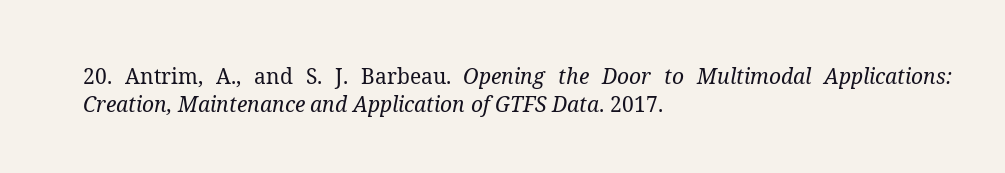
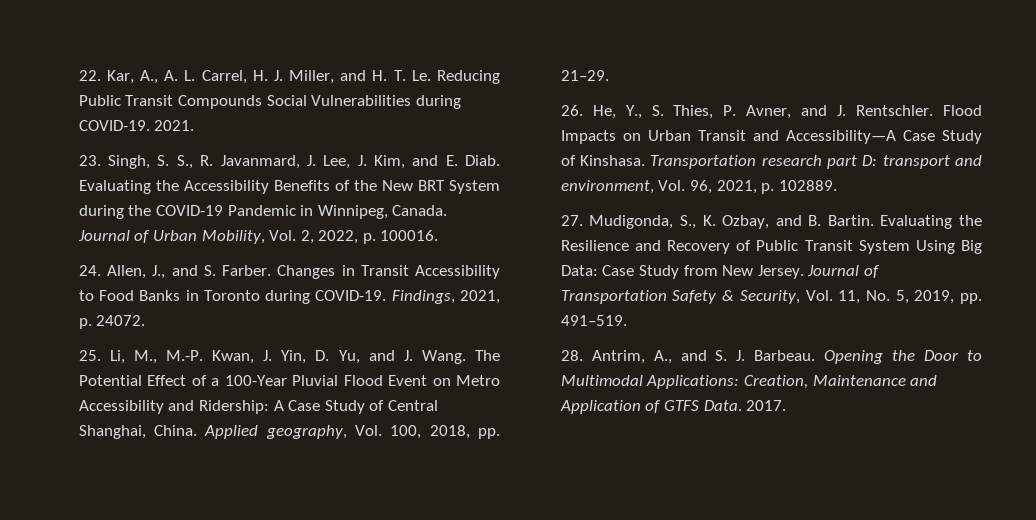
[83,68,113,84] 20. -> [78,70,500,84] [78,95,461,109] [78,120,195,131] [78,155,500,169] [78,180,500,194] [78,205,448,219] [77,230,439,244] [78,265,500,279] [78,290,500,304] [78,315,146,329] [78,350,501,364] [78,375,500,386] [78,400,438,414] [78,425,500,439] [560,70,609,81] [560,105,982,119] [560,130,982,144] [560,155,982,169] [560,180,837,194] [560,215,982,229] [560,240,982,254] [560,265,880,279] [560,290,983,304] [560,315,627,326] [560,350,583,361] 22. Kar, A., A. L. Carrel, H. J. Miller, and H. T. Le. Reducing Public Transit Compounds Social Vulnerabilities during COVID-19. 2021. // 23. Singh, S. S., R. Javanmard, J. Lee, J. Kim, and E. Diab. Evaluating the Accessibility Benefits of the New BRT System during the COVID-19 Pandemic in Winnipeg, Canada. Journal of Urban Mobility, Vol. 2, 2022, p. 100016. // 24. Allen, J., and S. Farber. Changes in Transit Accessibility to Food Banks in Toronto during COVID-19. Findings, 2021, p. 24072. // 25. Li, M., M.-P. Kwan, J. Yin, D. Yu, and J. Wang. The Potential Effect of a 100-Year Pluvial Flood Event on Metro Accessibility and Ridership: A Case Study of Central Shanghai, China. Applied geography, Vol. 100, 2018, pp. 21–29. // 26. He, Y., S. Thies, P. Avner, and J. Rentschler. Flood Impacts on Urban Transit and Accessibility—A Case Study of Kinshasa. Transportation research part D: transport and environment, Vol. 96, 2021, p. 102889. // 27. Mudigonda, S., K. Ozbay, and B. Bartin. Evaluating the Resilience and Recovery of Public Transit System Using Big Data: Case Study from New Jersey. Journal of Transportation Safety & Security, Vol. 11, No. 5, 2019, pp. 491–519. // 28.

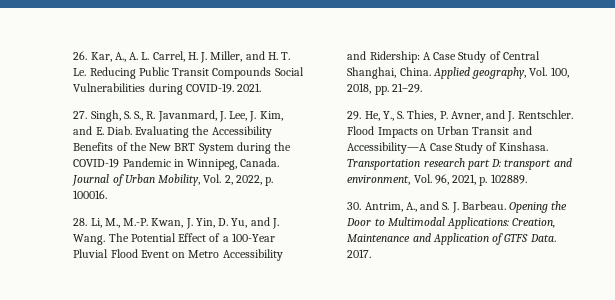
[78,70,101,81] 22. -> [73,51,88,60] 26.
[78,155,101,166] 23. -> [73,111,88,119] 27.
[78,265,500,279] [78,290,500,304] [78,315,146,329] [78,350,101,361] 24. Allen, J., and S. Farber. Changes in Transit Accessibility to Food Banks in Toronto during COVID-19. Findings, 2021, p. 24072. // 25. -> [73,218,88,226] 28.
[560,105,583,116] 26. -> [347,111,362,120] 29.
[560,215,982,229] [560,240,982,254] [560,265,880,279] [560,290,983,304] [560,315,627,326] [560,350,583,361] 27. Mudigonda, S., K. Ozbay, and B. Bartin. Evaluating the Resilience and Recovery of Public Transit System Using Big Data: Case Study from New Jersey. Journal of Transportation Safety & Security, Vol. 11, No. 5, 2019, pp. 491–519. // 28. -> [347,202,362,210] 30.

